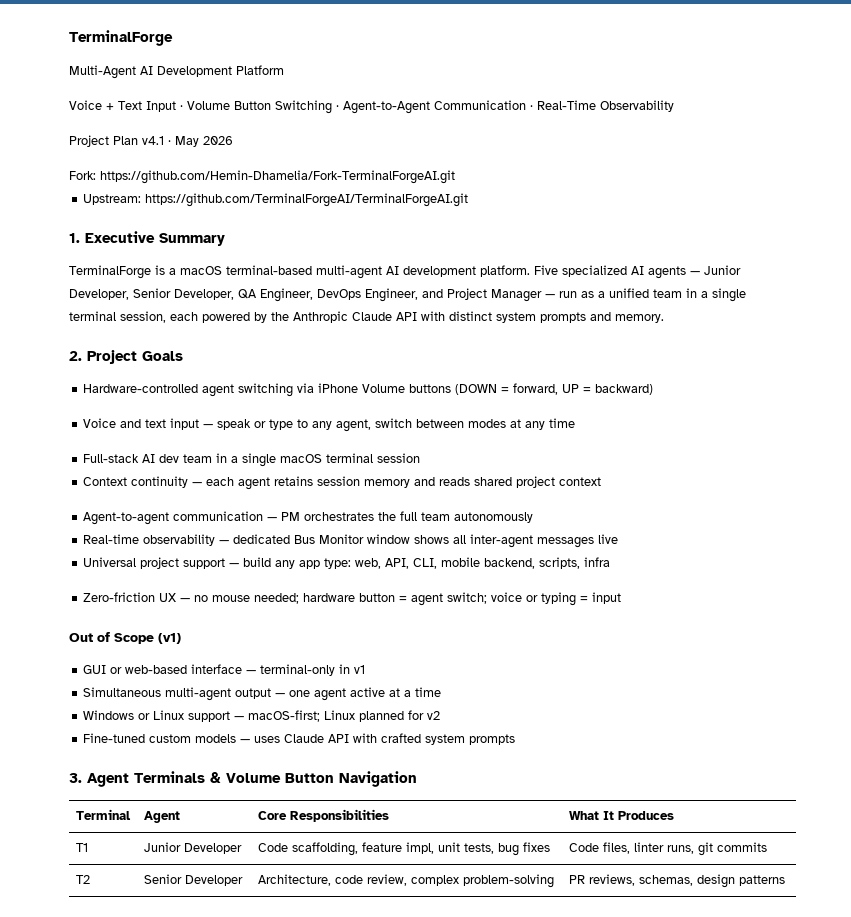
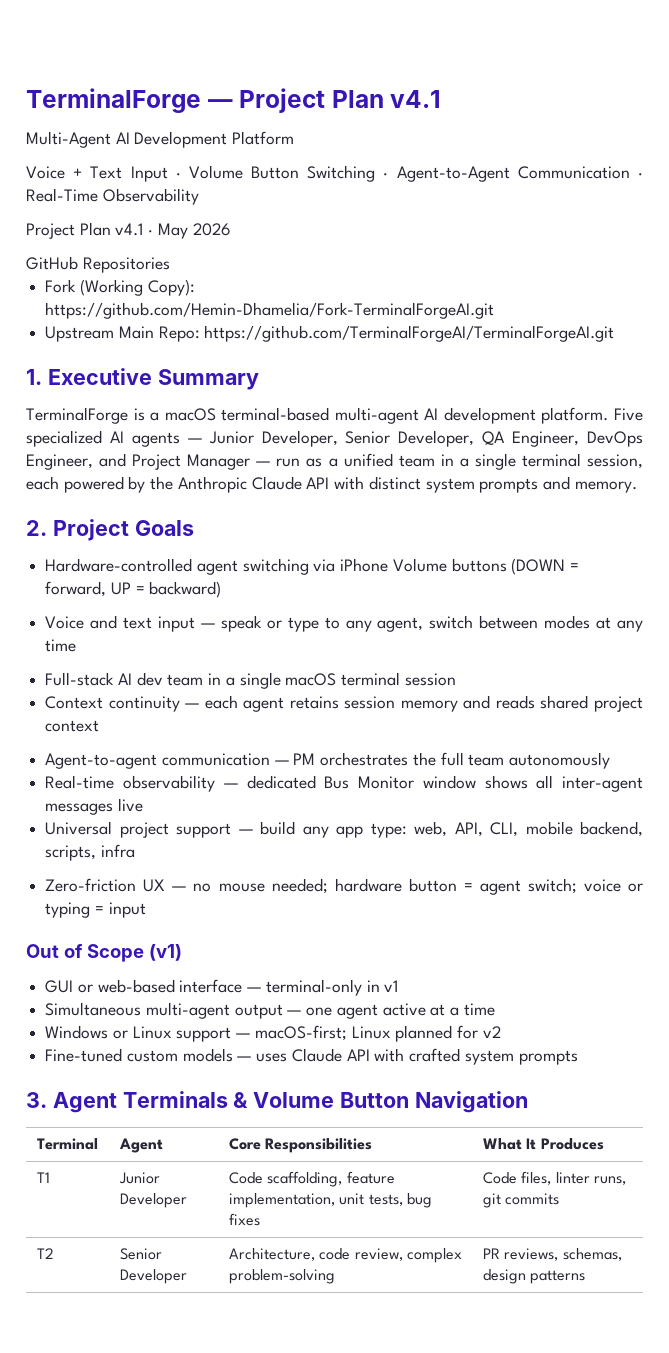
[69,30,173,46] TerminalForge -> [26,88,442,113] TerminalForge — Project Plan v4.1
[69,170,455,184] [83,194,142,205] Fork: https://github.com/Hemin-Dhamelia/Fork-TerminalForgeAI.git // Upstream: -> [26,256,170,273] [45,279,195,296] [45,302,495,319] [45,326,200,342] GitHub Repositories // Fork (Working Copy): https://github.com/Hemin-Dhamelia/Fork-TerminalForgeAI.git // Upstream Main Repo:
[405,842,434,854] impl, -> [228,1193,335,1208] implementation,

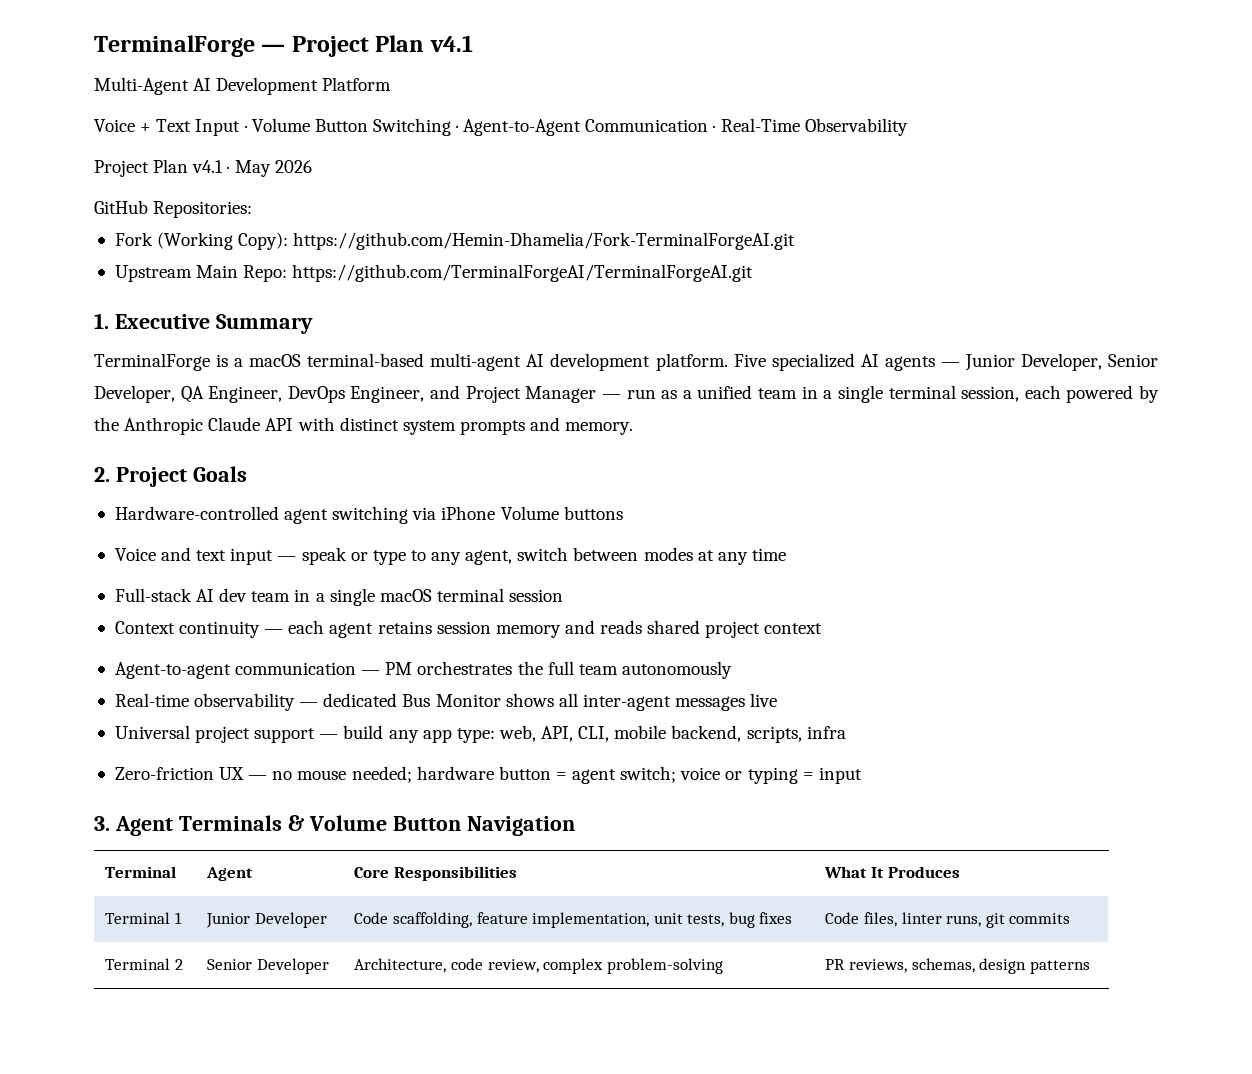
[82,257,170,273] Repositories -> [153,201,253,218] Repositories:
[511,558,580,575] [45,581,222,598] (DOWN = forward, UP = backward) -> (623, 513) none
[422,775,476,789] window -> (501, 700) none
[26,944,182,962] [45,979,399,996] [45,1002,495,1019] [45,1025,501,1042] [45,1048,578,1065] // Out of Scope (v1) // GUI or web-based interface — terminal-only in v1 // Simultaneous multi-agent output — one agent active at a time // Windows or Linux support — macOS-first; Linux planned for v2 // Fine-tuned custom models — uses Claude API with crafted system prompts -> (862, 775) none
[36,1172,50,1183] T1 -> [105,912,182,924] Terminal 1
[36,1248,54,1259] T2 -> [105,958,183,970] Terminal 2

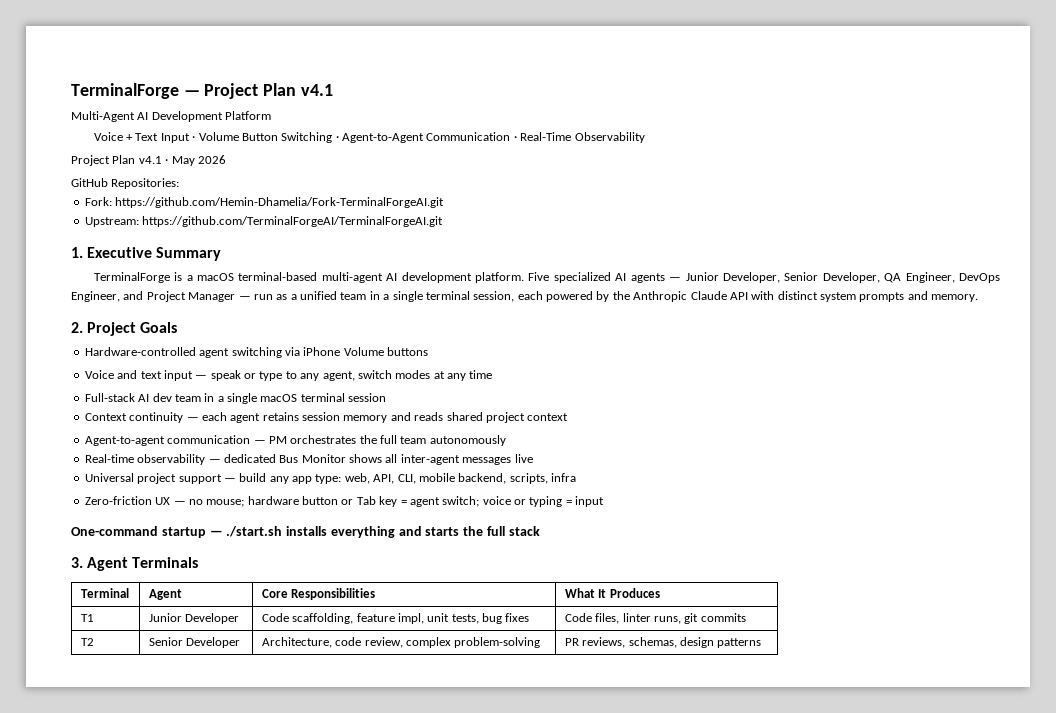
[114,232,796,250] [114,265,288,282] Fork (Working Copy): https://github.com/Hemin-Dhamelia/Fork-TerminalForgeAI.git // Upstream Main Repo: -> [84,197,445,208] [84,217,139,227] Fork: https://github.com/Hemin-Dhamelia/Fork-TerminalForgeAI.git // Upstream:
[573,547,639,561] between -> (392, 374) none
[297,766,551,783] mouse needed; hardware button -> [206,496,398,507] mouse; hardware button or Tab key
(862, 775) none -> [71,526,540,538] // One-command startup — ./start.sh installs everything and starts the full stack
[287,815,575,836] & Volume Button Navigation -> (199, 562) none
[105,912,182,924] Terminal 1 -> [80,614,94,622] T1
[532,912,650,928] implementation, -> [397,613,424,624] impl,
[105,958,183,970] Terminal 2 -> [80,638,94,646] T2

